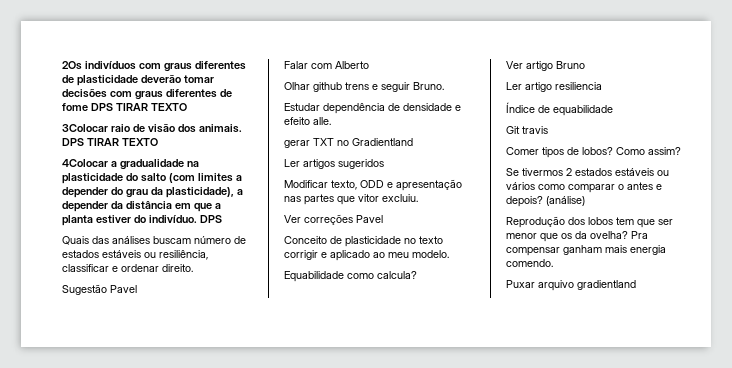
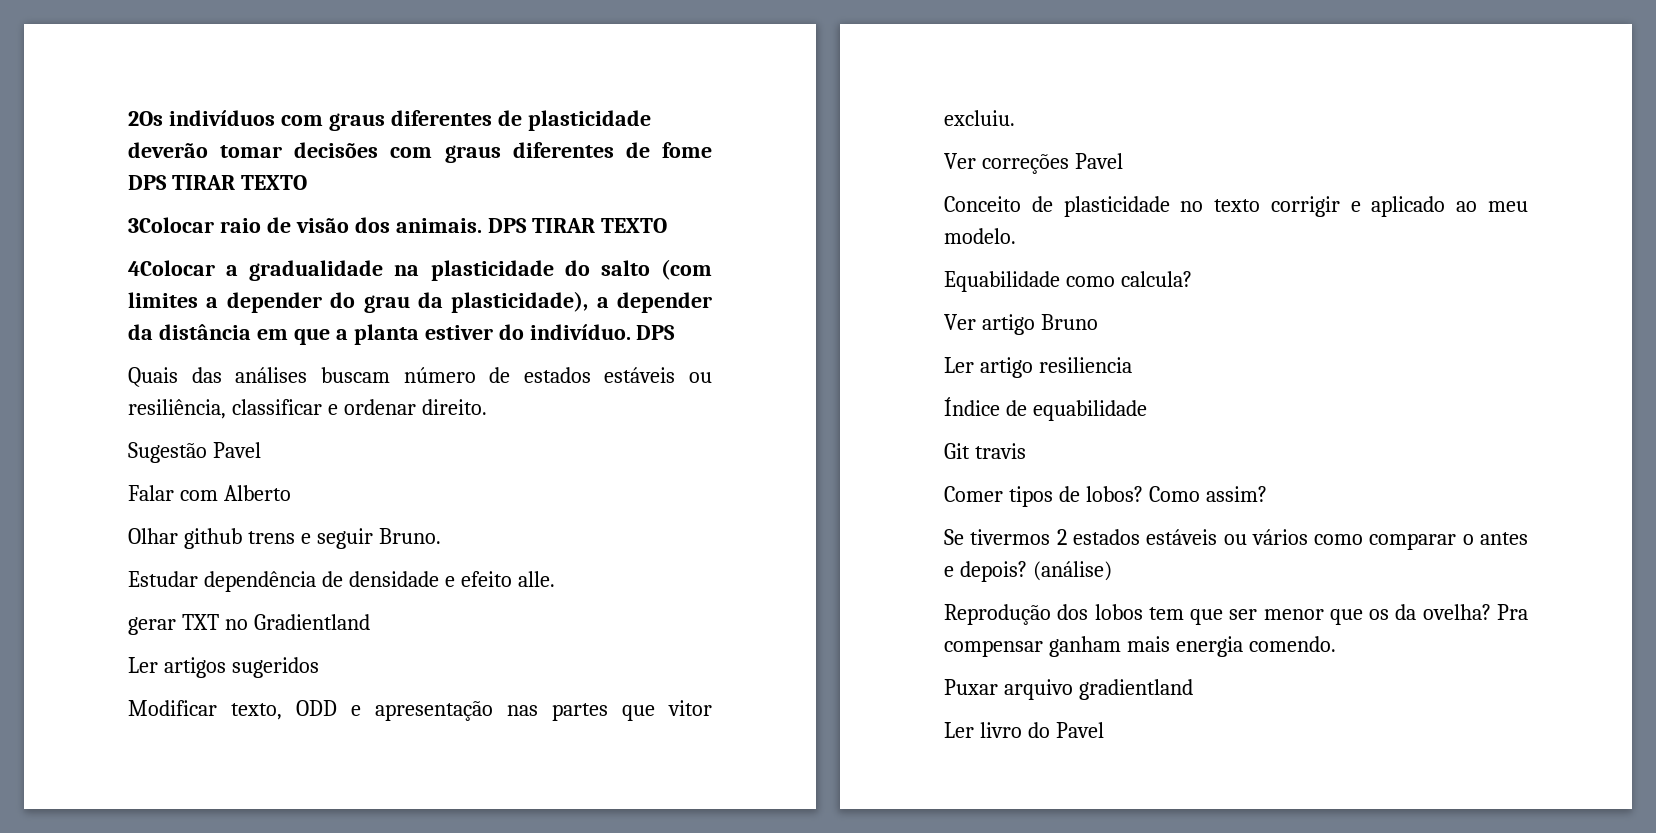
(636, 285) none -> [944,722,1104,738] // Ler livro do Pavel

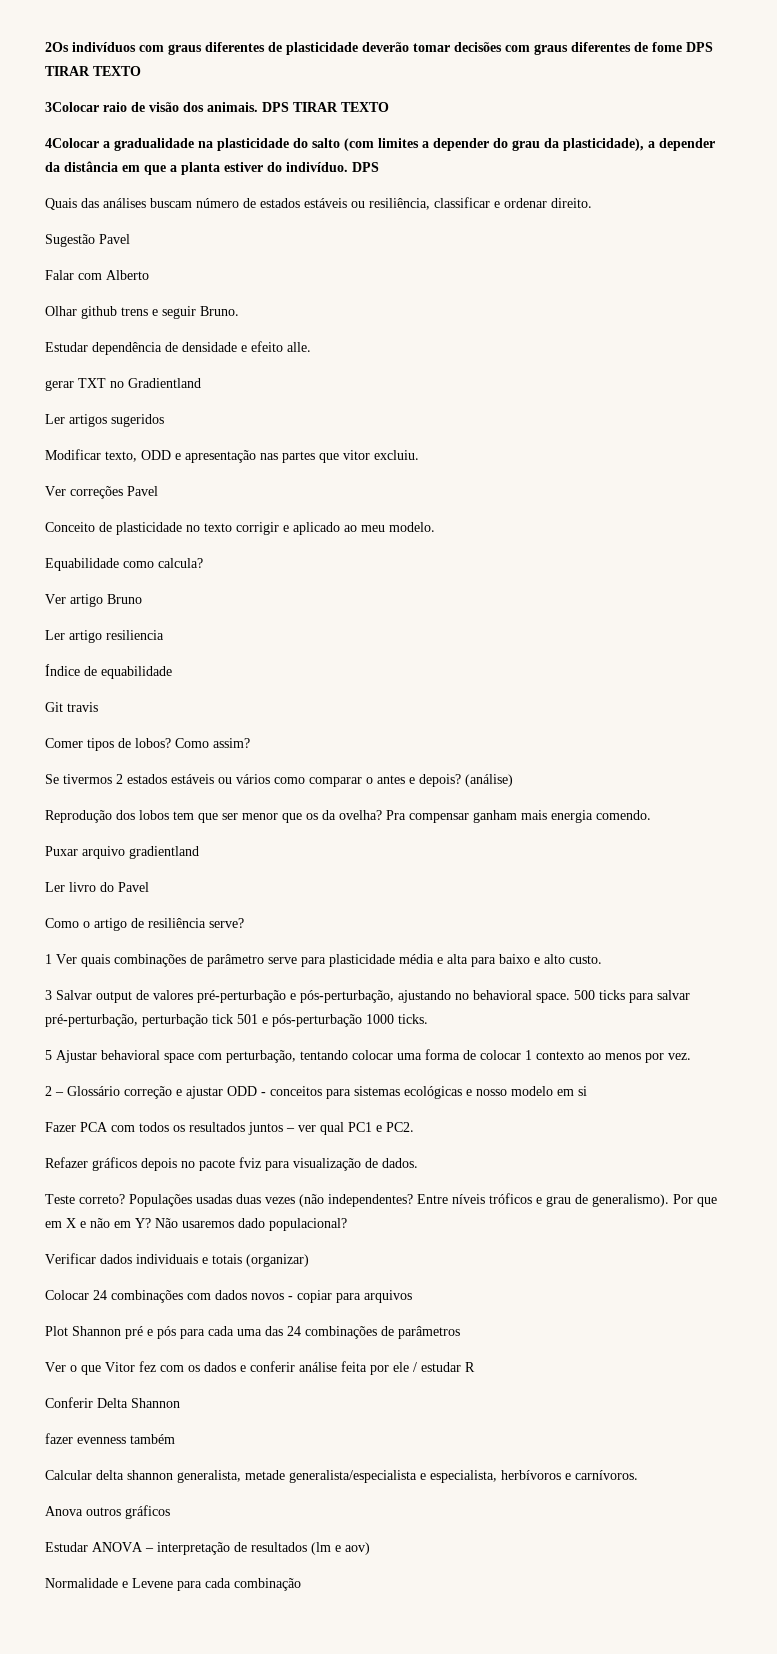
(1104, 730) none -> [45,918,244,931] [45,954,602,967] [45,990,690,1003] [45,1014,428,1027] [45,1049,691,1063] [45,1086,587,1099] [45,1122,414,1135] [45,1157,418,1171] [45,1193,717,1207] [45,1218,347,1231] [45,1253,309,1267] [45,1290,412,1303] [45,1326,460,1339] [45,1361,475,1375] [45,1397,180,1408] [45,1433,175,1444] [45,1470,638,1483] [45,1505,170,1519] [45,1542,370,1555] [45,1578,301,1591] // Como o artigo de resiliência serve? // 1 Ver quais combinações de parâmetro serve para plasticidade média e alta para baixo e alto custo. // 3 Salvar output de valores pré-perturbação e pós-perturbação, ajustando no behavioral space. 500 ticks para salvar pré-perturbação, perturbação tick 501 e pós-perturbação 1000 ticks. // 5 Ajustar behavioral space com perturbação, tentando colocar uma forma de colocar 1 contexto ao menos por vez. // 2 – Glossário correção e ajustar ODD - conceitos para sistemas ecológicas e nosso modelo em si // Fazer PCA com todos os resultados juntos – ver qual PC1 e PC2. // Refazer gráficos depois no pacote fviz para visualização de dados. // Teste correto? Populações usadas duas vezes (não independentes? Entre níveis tróficos e grau de generalismo). Por que em X e não em Y? Não usaremos dado populacional? // Verificar dados individuais e totais (organizar) // Colocar 24 combinações com dados novos - copiar para arquivos // Plot Shannon pré e pós para cada uma das 24 combinações de parâmetros // Ver o que Vitor fez com os dados e conferir análise feita por ele / estudar R // Conferir Delta Shannon // fazer evenness também // Calcular delta shannon generalista, metade generalista/especialista e especialista, herbívoros e carnívoros. // Anova outros gráficos // Estudar ANOVA – interpretação de resultados (lm e aov) // Normalidade e Levene para cada combinação

